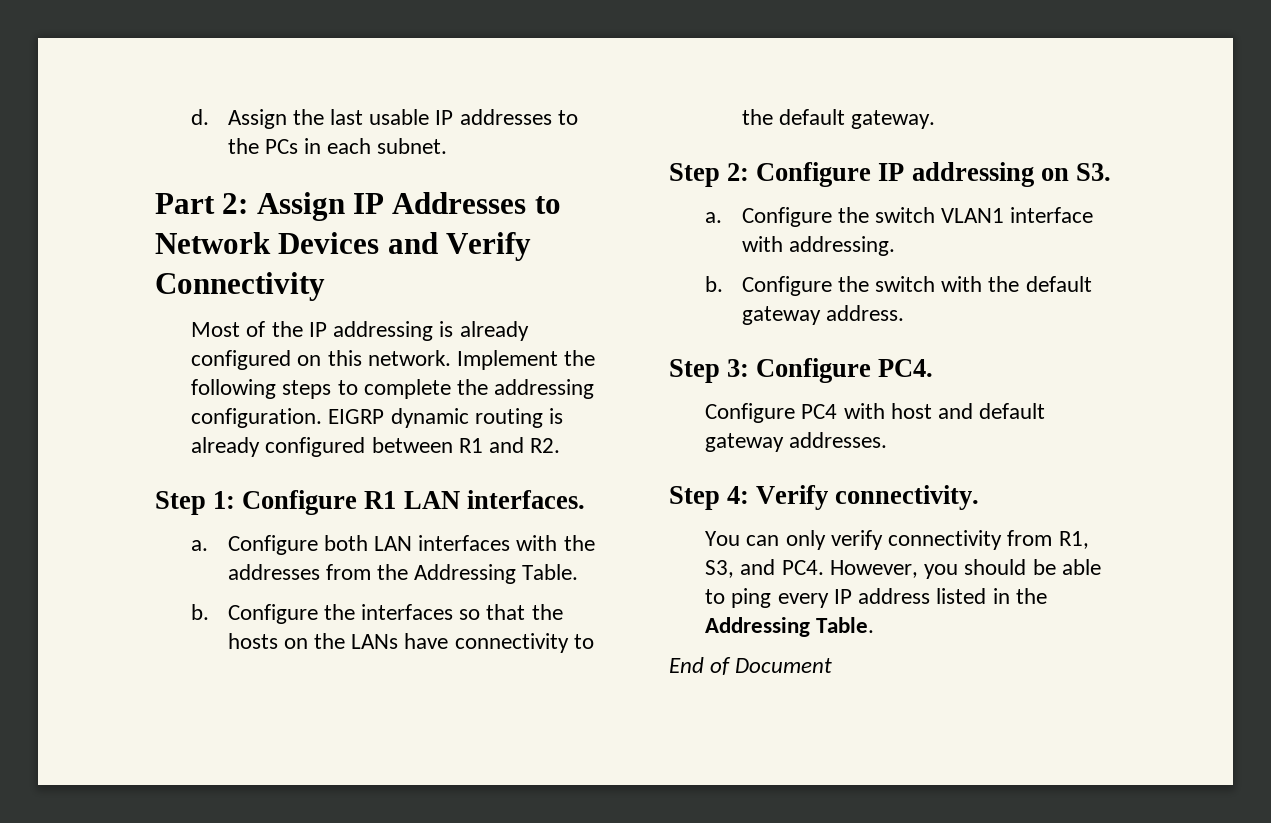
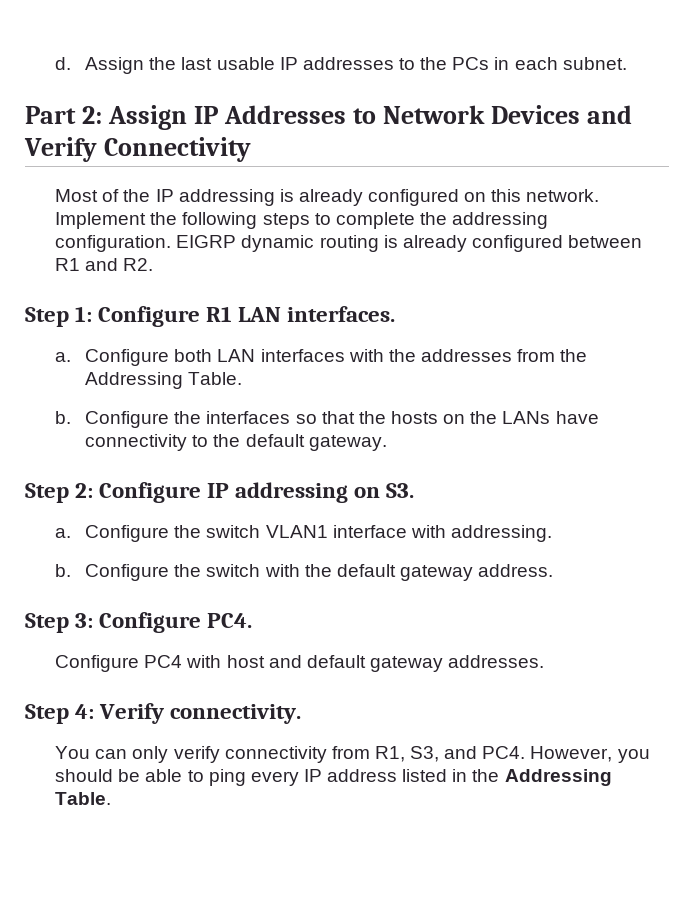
[669,657,833,675] // End of Document -> (112, 798) none

